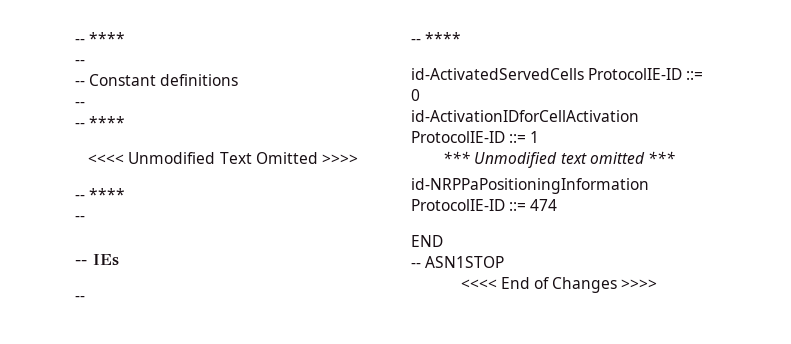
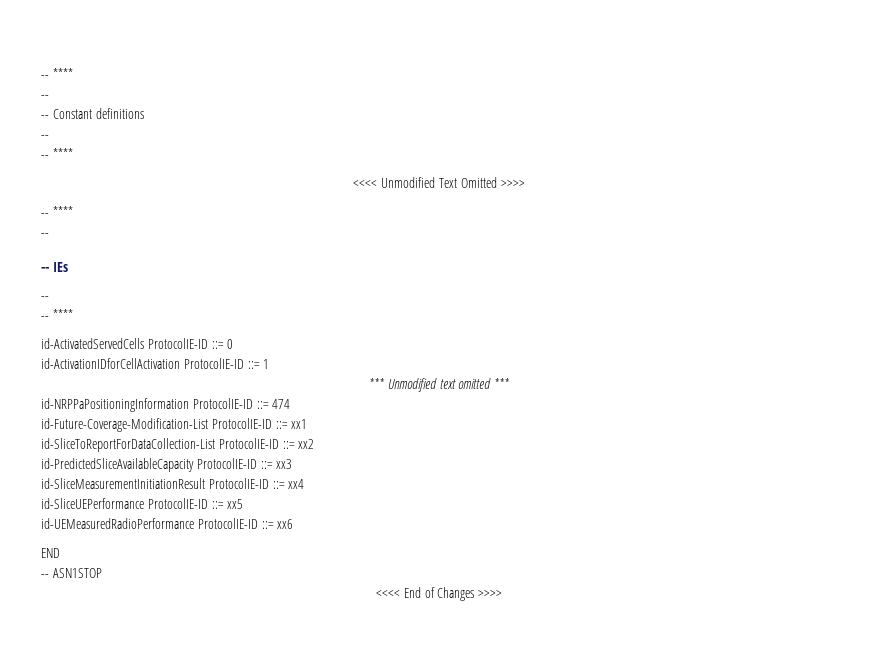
(558, 205) none -> [41,418,308,432] [41,438,315,452] [41,458,293,472] [41,478,305,489] [41,498,244,509] [41,518,294,529] // id-Future-Coverage-Modification-List ProtocolIE-ID ::= xx1 // id-SliceToReportForDataCollection-List ProtocolIE-ID ::= xx2 // id-PredictedSliceAvailableCapacity ProtocolIE-ID ::= xx3 // id-SliceMeasurementInitiationResult ProtocolIE-ID ::= xx4 // id-SliceUEPerformance ProtocolIE-ID ::= xx5 // id-UEMeasuredRadioPerformance ProtocolIE-ID ::= xx6

